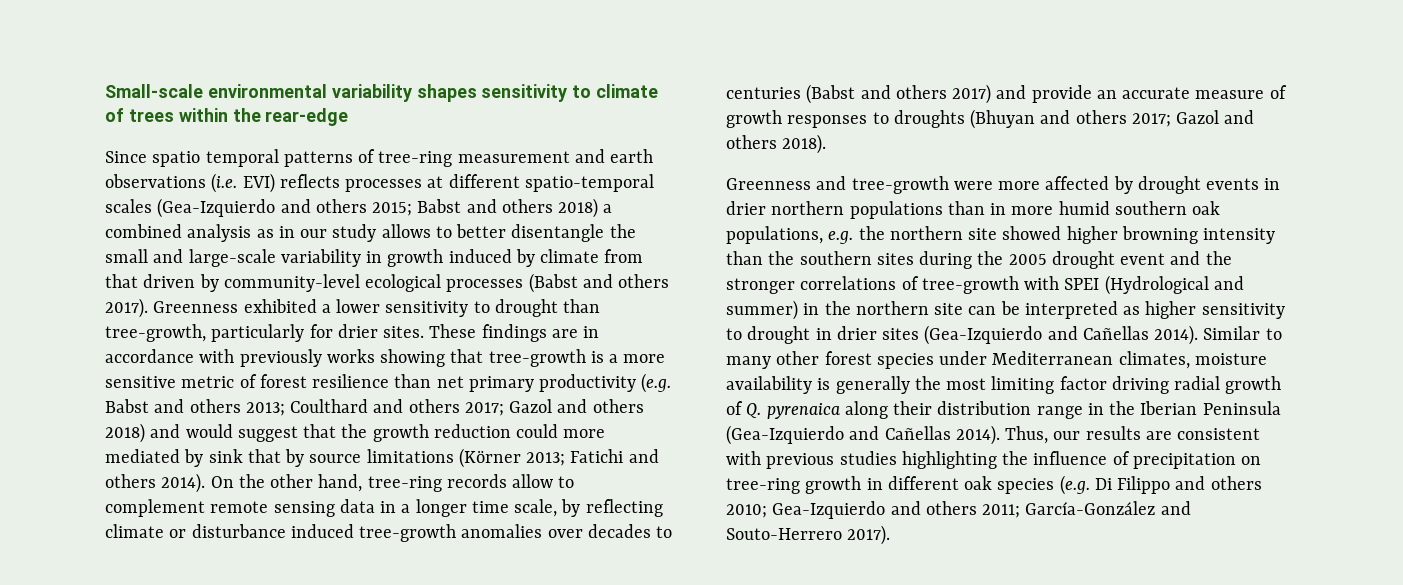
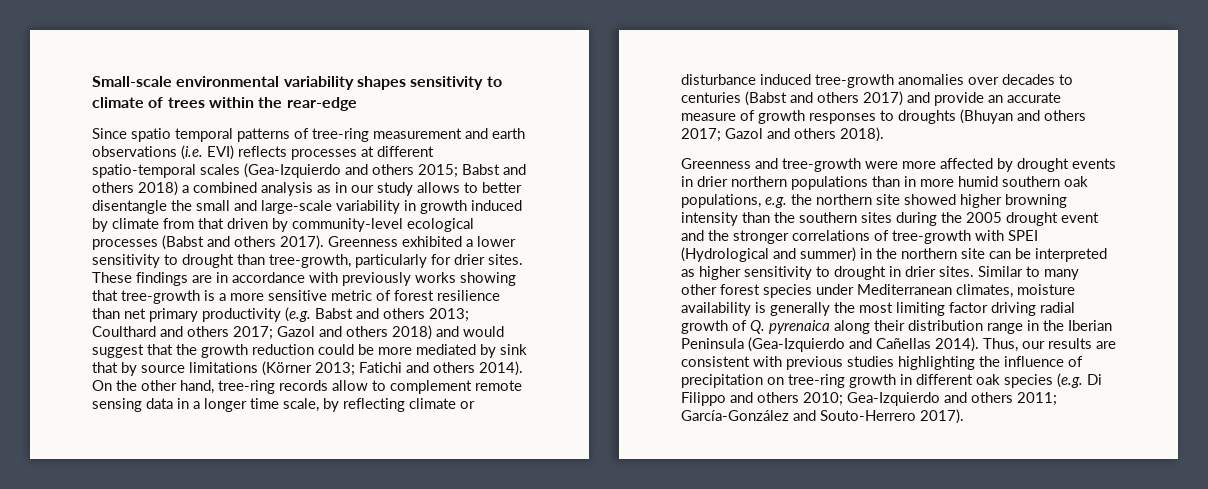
(559, 431) none -> [358,344,374,355] be
[882,325,1199,345] sites (Gea-Izquierdo and Cañellas 2014). -> [939,266,974,277] sites.

